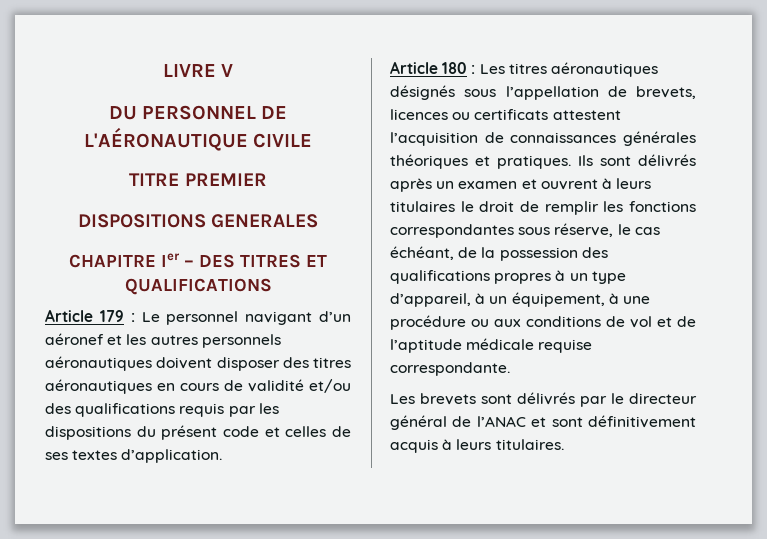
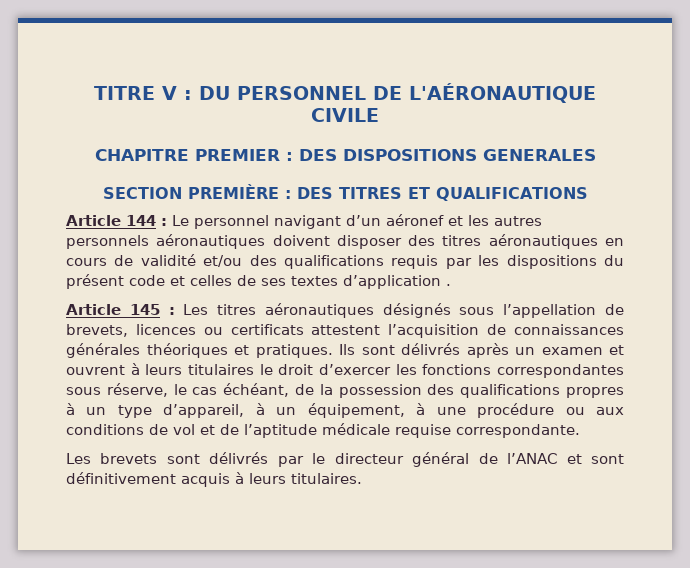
[162,64,216,77] LIVRE -> [94,86,155,100] TITRE
(234, 70) // -> [184,90,192,100] :
[129,173,180,186] TITRE -> [94,149,189,161] CHAPITRE
(267, 179) // -> [285,149,337,161] : DES
[69,253,194,268] CHAPITRE Ier – -> [102,184,291,199] SECTION PREMIÈRE :
[99,310,124,322] 179 -> [126,215,156,226] 144
[121,449,223,463] [390,61,468,74] d’application. // Article 180 -> [343,275,451,289] [66,304,160,315] d’application . // Article 145
[520,201,599,215] de remplir -> [319,364,391,375] d’exercer

